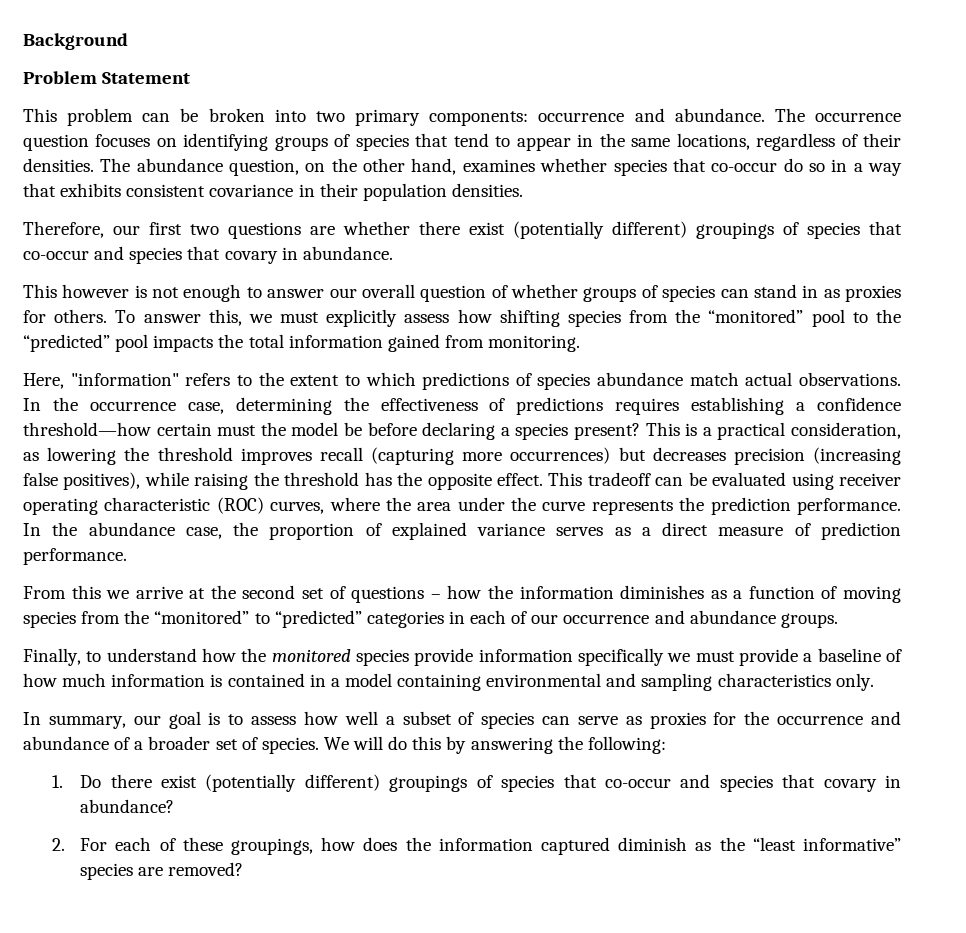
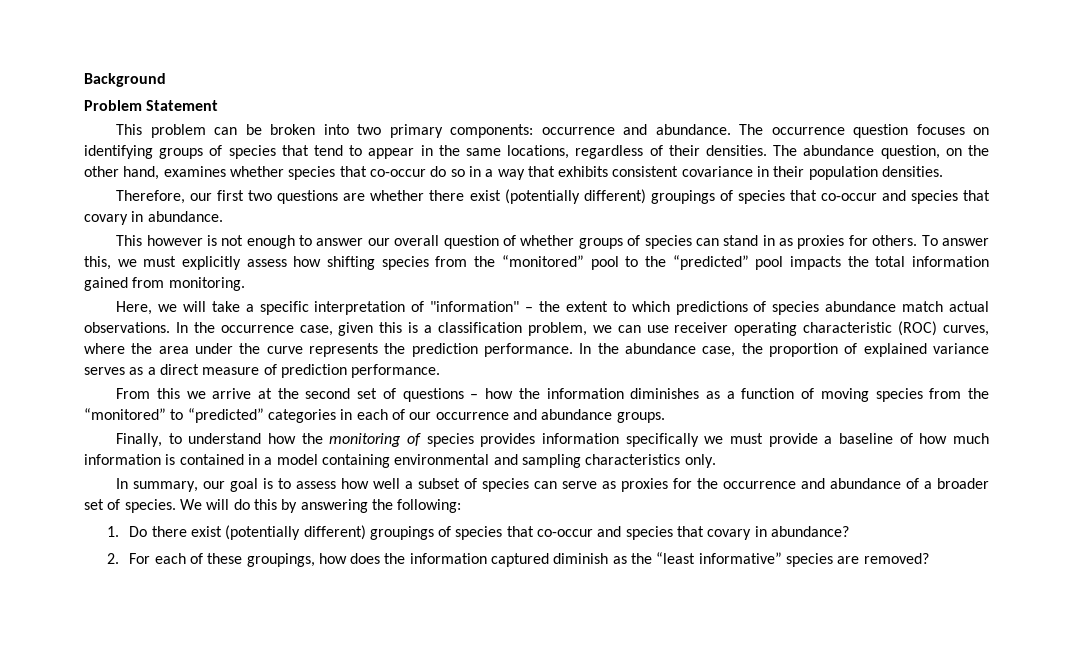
[70,373,252,386] "information" refers to -> [158,301,534,315] we will take a specific interpretation of "information" –
[235,397,901,415] [23,422,902,440] [23,447,901,465] [23,472,834,490] determining the effectiveness of predictions requires establishing a confidence threshold—how certain must the model be before declaring a species present? This is a practical consideration, as lowering the threshold improves recall (capturing more occurrences) but decreases precision (increasing false positives), while raising the threshold has the opposite effect. This tradeoff can be evaluated using -> [338,322,669,336] given this is a classification problem, we can use
[271,648,474,666] monitored species provide -> [329,433,536,447] monitoring of species provides

